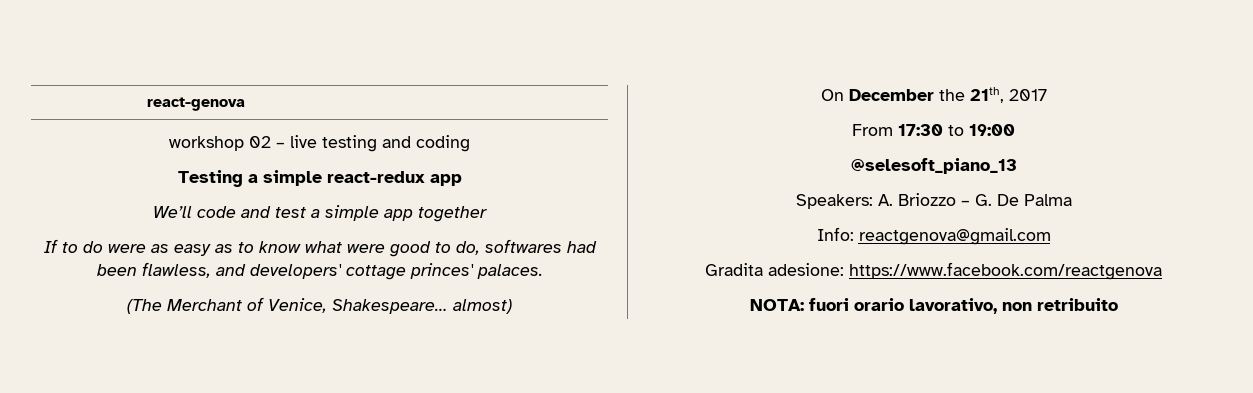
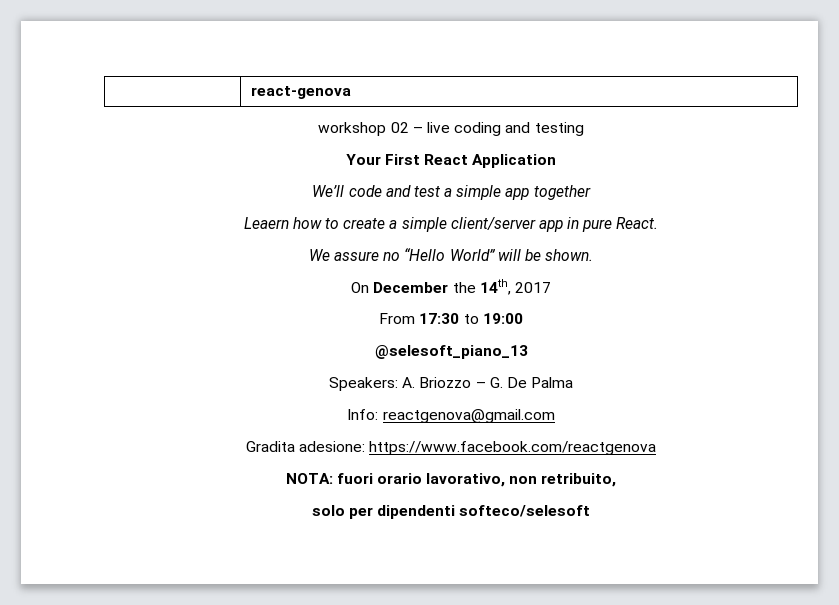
(317, 141) none -> [454,122,531,136] coding and
[382,135,470,152] [177,170,462,187] and coding // Testing a simple react-redux app -> [345,154,557,168] // Your First React Application
[43,239,597,257] [96,262,543,280] [127,297,512,314] If to do were as easy as to know what were good to do, softwares had been flawless, and developers' cottage princes' palaces. // (The Merchant of Venice, Shakespeare… almost) -> [243,217,659,232] [308,248,594,261] Leaern how to create a simple client/server app in pure React. // We assure no “Hello World” will be shown.
[969,87,1004,103] 21th, -> [479,279,511,295] 14th,
[1036,298,1118,311] retribuito -> [541,473,617,487] [311,505,591,519] retribuito, // solo per dipendenti softeco/selesoft

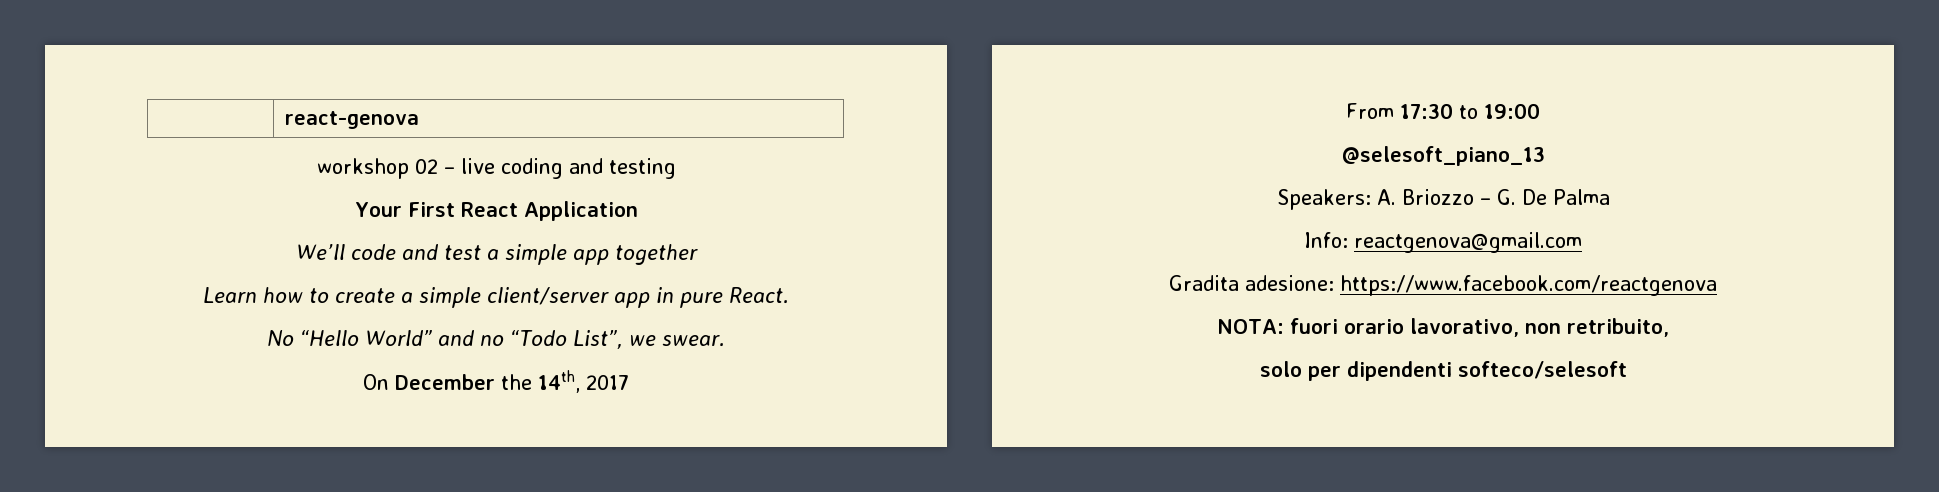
[243,217,289,229] Leaern -> [203,287,257,303] Learn
[308,248,594,261] We assure no “Hello World” will be shown. -> [267,330,725,349] No “Hello World” and no “Todo List”, we swear.

